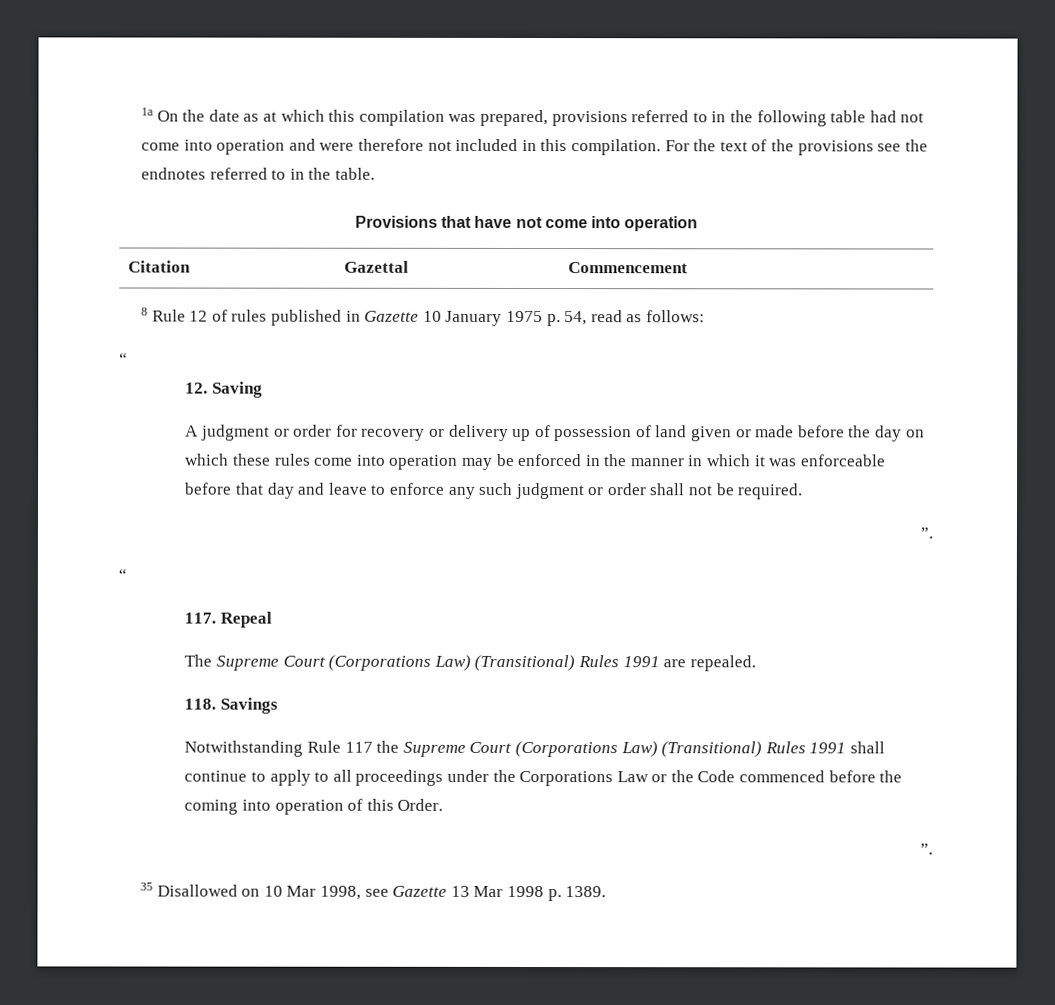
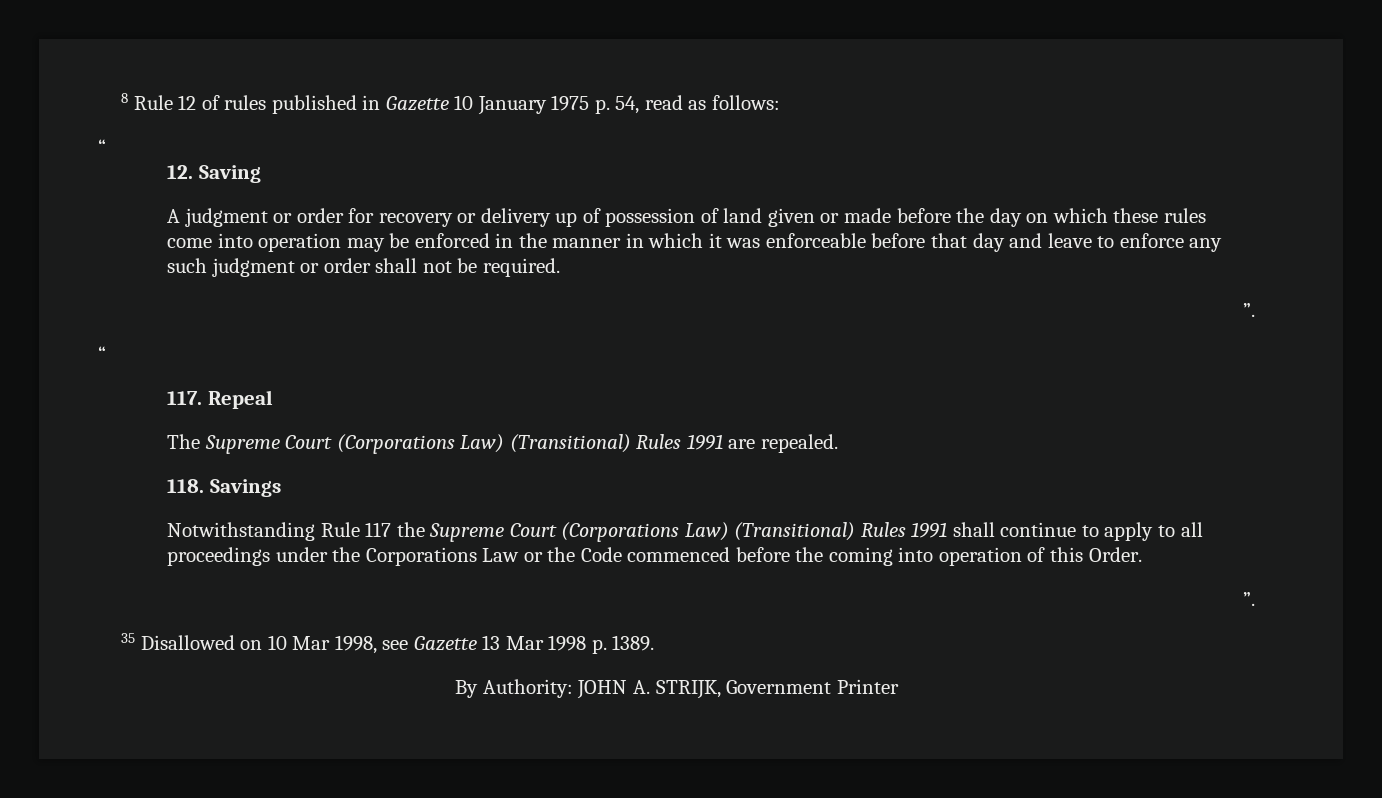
[141,107,925,127] [141,138,928,156] [141,167,376,180] [354,215,699,232] [128,260,192,273] [344,260,410,273] [568,262,689,274] 1a On the date as at which this compilation was prepared, provisions referred to in the following table had not come into operation and were therefore not included in this compilation. For the text of the provisions see the endnotes referred to in the table. // Provisions that have not come into operation // Citation | Gazettal | Commencement // -> (120, 98) none
(607, 892) none -> [455,679,899,699] // By Authority: JOHN A. STRIJK, Government Printer

